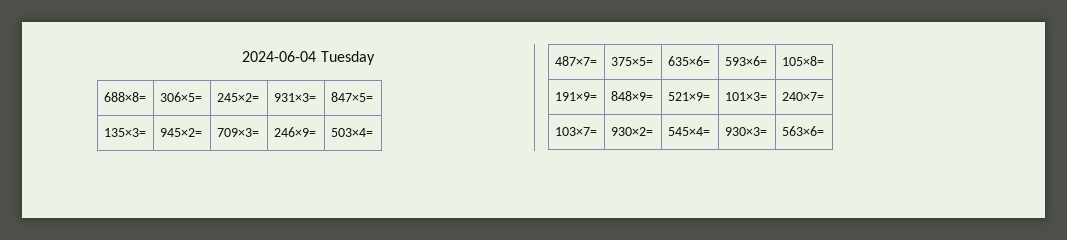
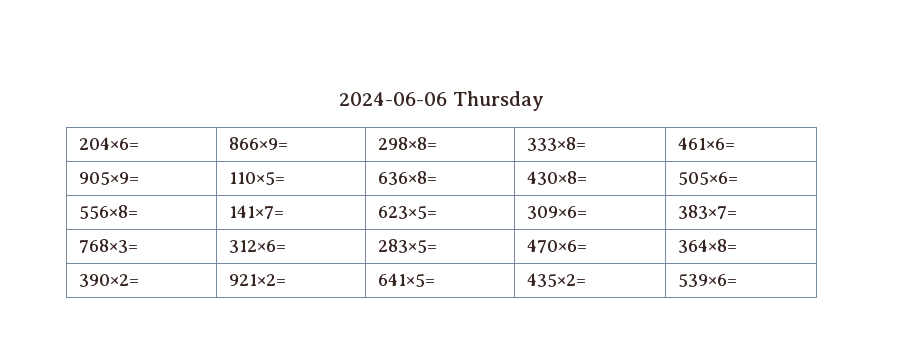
[242,51,375,65] [103,92,146,102] [159,92,202,102] [216,93,259,102] [273,93,316,102] [330,92,373,102] [103,128,146,137] [159,128,202,137] [216,128,259,137] [273,127,316,137] [330,128,373,137] [554,56,597,66] [610,57,653,66] [667,56,710,66] [724,56,767,66] [781,56,824,66] [554,92,597,101] [610,91,653,101] [667,92,710,101] [724,92,767,101] [781,92,824,101] [554,127,597,136] [610,127,653,136] [667,127,710,136] [724,127,767,136] [781,126,824,136] 2024-06-04 Tuesday // 688×8= | 306×5= | 245×2= | 931×3= | 847×5= // 135×3= | 945×2= | 709×3= | 246×9= | 503×4= // 487×7= | 375×5= | 635×6= | 593×6= | 105×8= // 191×9= | 848×9= | 521×9= | 101×3= | 240×7= // 103×7= | 930×2= | 545×4= | 930×3= | 563×6= -> [339,91,544,111] [78,137,139,150] [228,137,288,150] [377,137,437,150] [526,137,586,151] [677,137,735,150] [78,172,139,185] [228,172,285,185] [377,171,437,185] [526,171,587,185] [677,172,738,185] [78,205,138,219] [228,205,284,219] [377,206,437,219] [526,206,587,219] [677,205,737,219] [78,239,138,253] [228,240,286,253] [377,239,437,253] [526,239,587,253] [677,239,737,253] [78,274,139,287] [228,274,286,286] [377,273,435,287] [526,273,586,287] [677,274,737,287] 2024-06-06 Thursday // 204×6= | 866×9= | 298×8= | 333×8= | 461×6= // 905×9= | 110×5= | 636×8= | 430×8= | 505×6= // 556×8= | 141×7= | 623×5= | 309×6= | 383×7= // 768×3= | 312×6= | 283×5= | 470×6= | 364×8= // 390×2= | 921×2= | 641×5= | 435×2= | 539×6=

